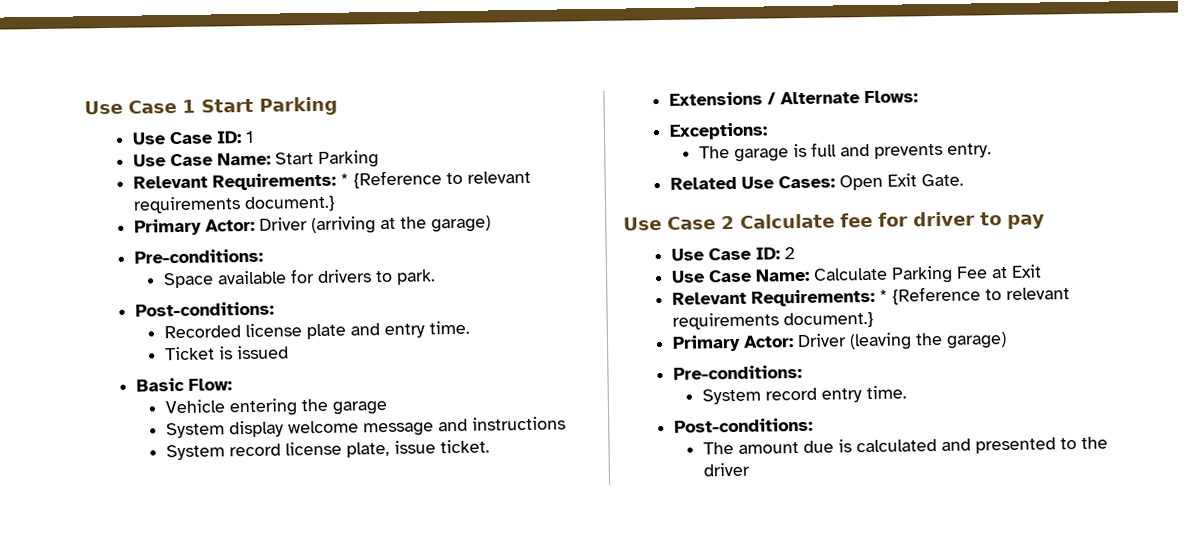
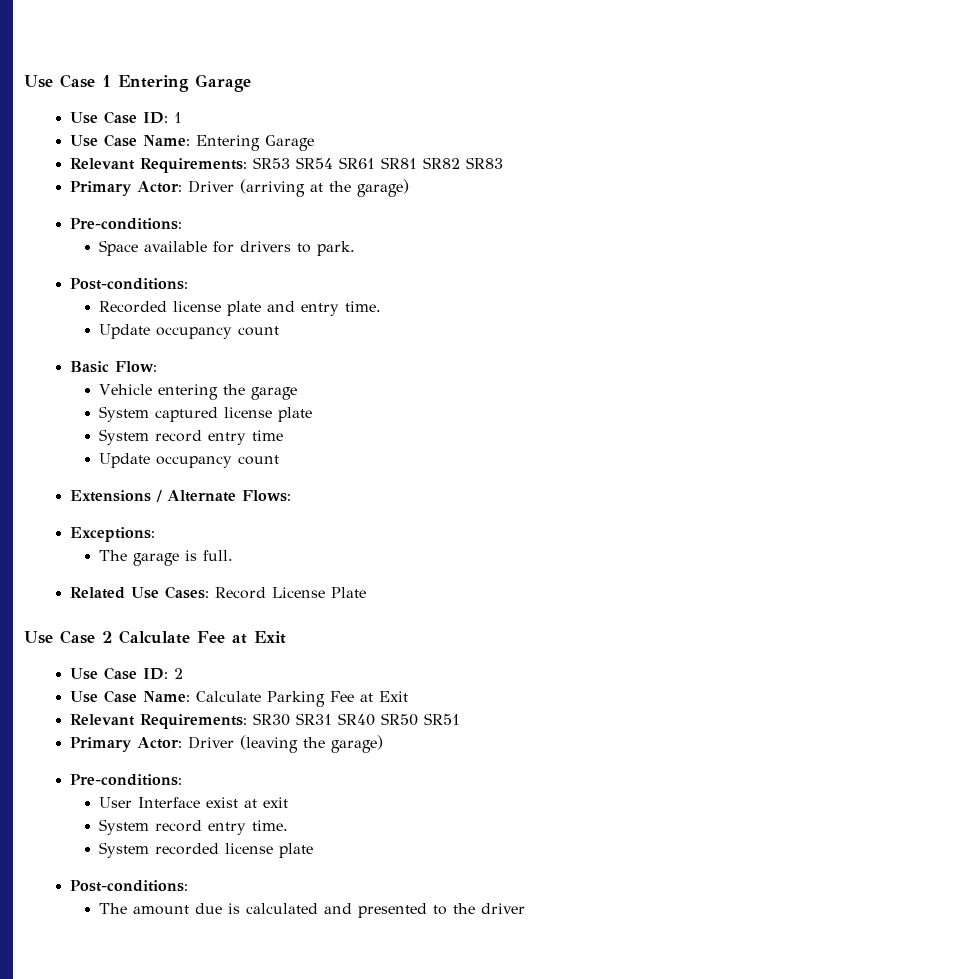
[201,96,338,116] Start Parking -> [118,74,251,92] Entering Garage
[274,150,379,168] [132,170,531,191] [132,195,336,214] Start Parking // Relevant Requirements: * {Reference to relevant requirements document.} -> [196,135,315,151] [70,157,504,173] Entering Garage // Relevant Requirements: SR53 SR54 SR61 SR81 SR82 SR83
[164,345,289,361] Ticket is issued -> [99,324,280,339] Update occupancy count
[228,416,566,438] [165,439,490,461] display welcome message and instructions // System record license plate, issue ticket. -> [155,407,313,422] [99,429,284,445] [99,453,280,468] captured license plate // System record entry time // Update occupancy count
[810,142,992,159] full and prevents entry. -> [203,550,234,561] full.
[838,173,964,191] Open Exit Gate. -> [215,587,367,599] Record License Plate
[840,211,1045,229] fee for driver to pay -> [197,631,286,644] Fee at Exit
[878,286,1070,305] [671,311,874,330] * {Reference to relevant requirements document.} -> [253,713,461,726] SR30 SR31 SR40 SR50 SR51
(802, 372) none -> [99,797,289,808] // User Interface exist at exit
(907, 392) none -> [99,842,314,858] // System recorded license plate

